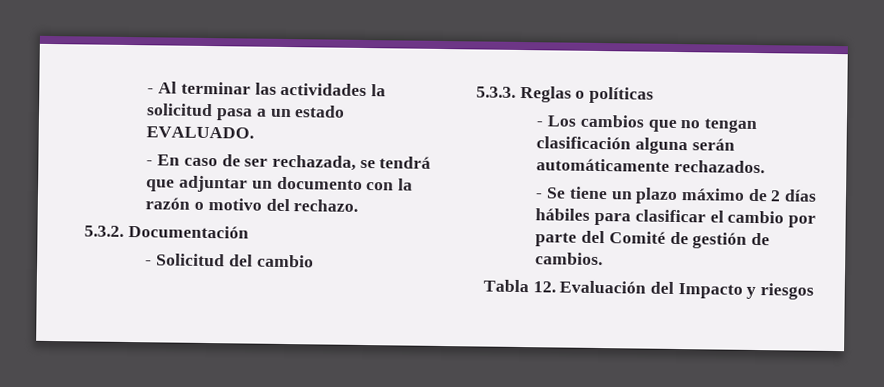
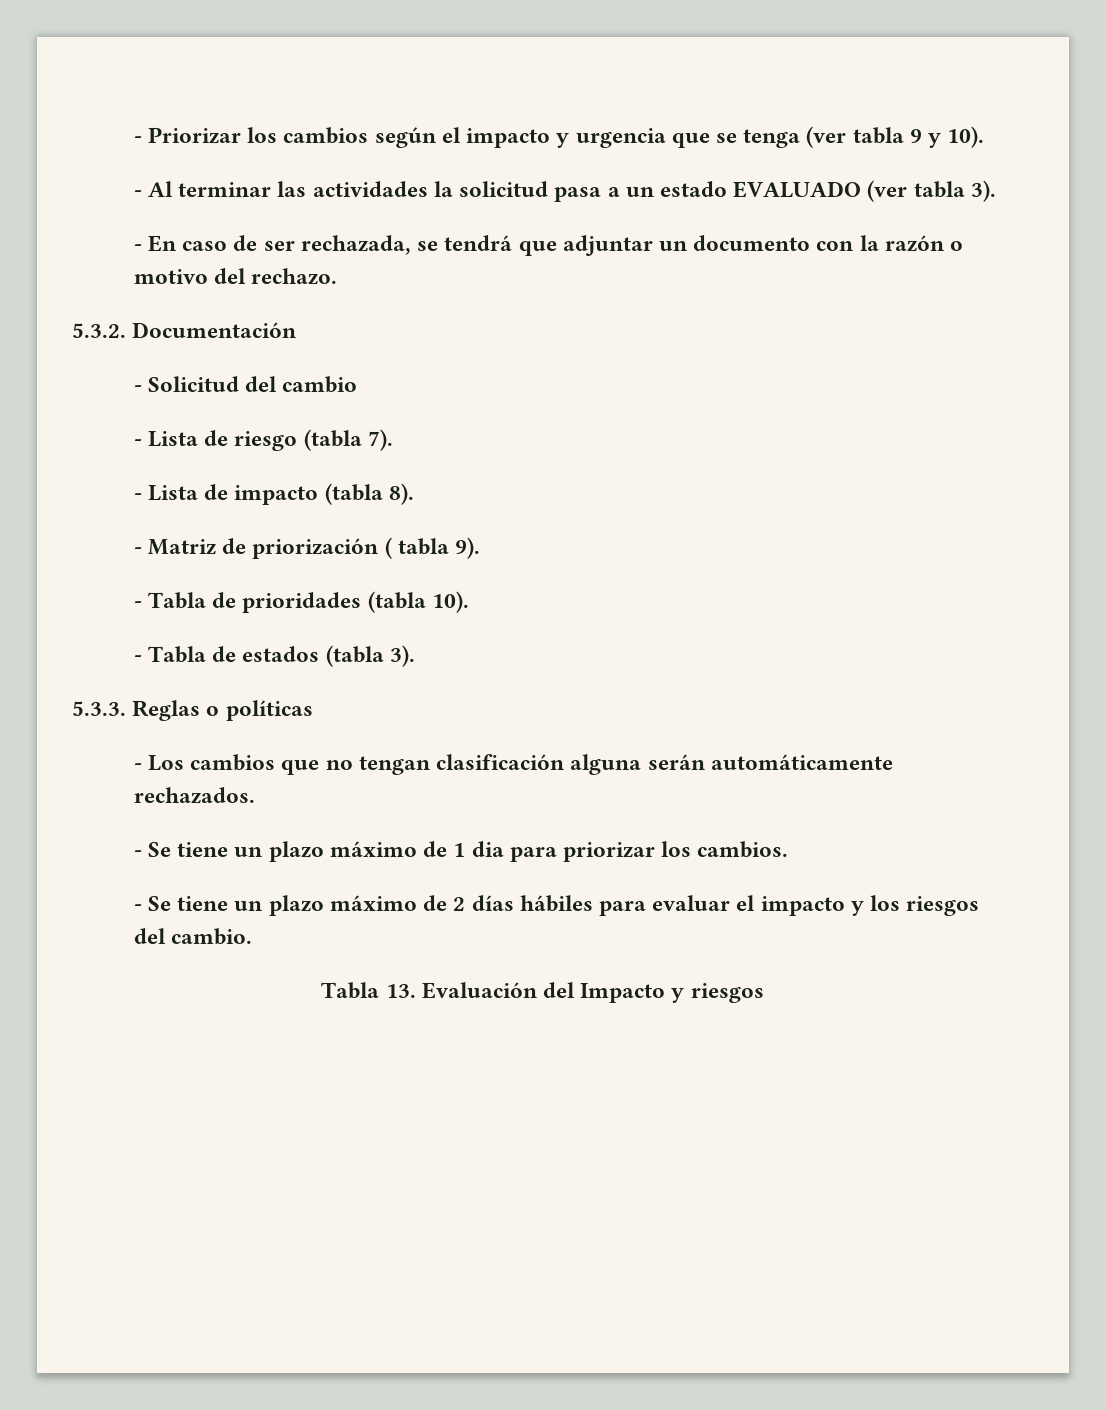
[147,88,155,94] - -> [133,126,985,148] [133,190,142,197] - Priorizar los cambios según el impacto y urgencia que se tenga (ver tabla 9 y 10). // -
[146,126,255,139] EVALUADO. -> [733,180,996,202] EVALUADO (ver tabla 3).
(314, 261) none -> [133,429,393,451] [133,483,414,505] [133,537,481,559] [133,591,469,613] [133,645,415,667] // - Lista de riesgo (tabla 7). // - Lista de impacto (tabla 8). // - Matriz de priorización ( tabla 9). // - Tabla de prioridades (tabla 10). // - Tabla de estados (tabla 3).
(766, 166) none -> [133,841,789,862] // - Se tiene un plazo máximo de 1 dia para priorizar los cambios.
[634,209,816,228] [535,230,770,249] [535,252,604,266] [482,279,556,293] clasificar el cambio por parte del Comité de gestión de cambios. // Tabla 12. -> [652,895,980,916] [133,928,253,945] [321,982,416,999] evaluar el impacto y los riesgos del cambio. // Tabla 13.

